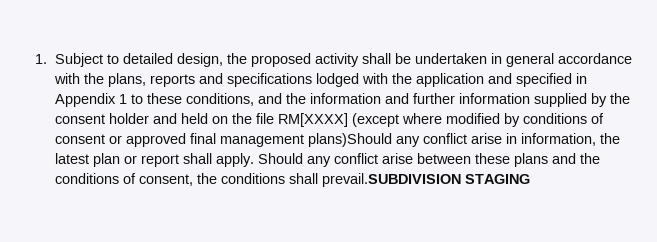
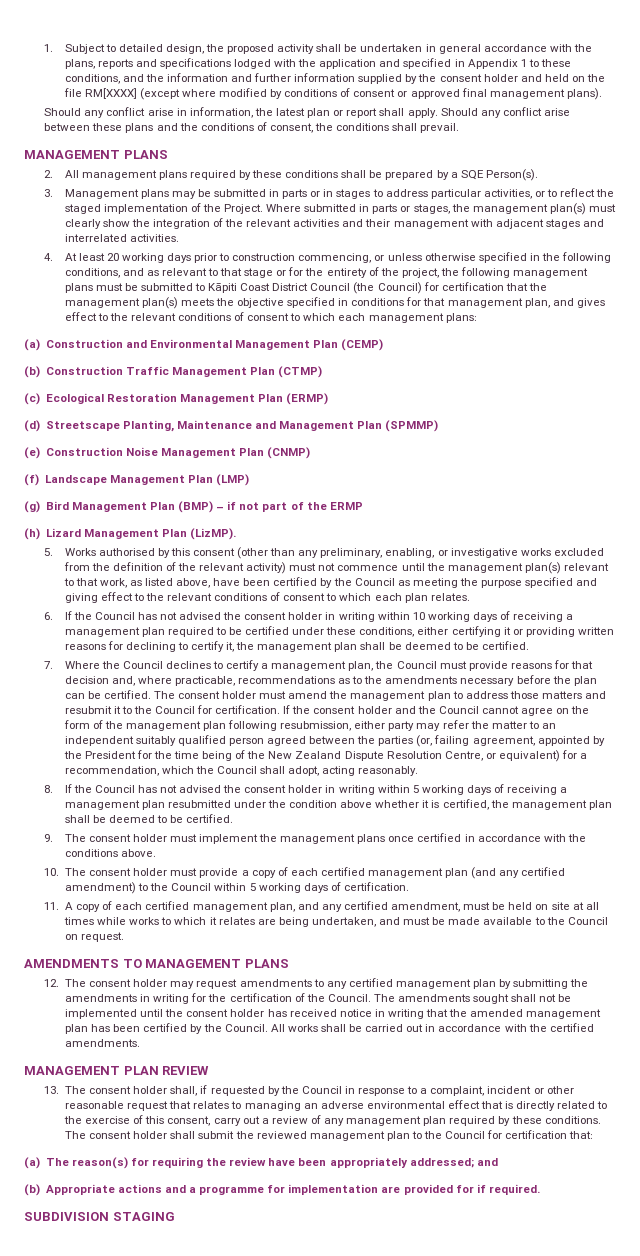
[307,133,392,147] plans)Should -> [566,88,602,100] [44,108,82,116] plans). // Should
[321,173,461,187] prevail.SUBDIVISION -> [420,123,460,133] [24,150,168,159] [44,169,538,181] [44,188,615,199] [64,203,617,215] [64,218,605,229] [64,234,179,242] [44,252,612,263] [64,267,589,278] [64,282,548,294] [64,297,605,309] [64,312,477,323] [24,339,384,351] [24,366,323,378] [24,393,329,405] [24,420,439,432] [24,447,311,459] [24,474,250,486] [24,501,363,513] [24,528,237,540] [44,547,604,559] [63,562,610,574] [63,577,598,588] [64,592,470,603] [44,611,574,622] [64,626,615,637] [64,641,530,652] [44,660,594,671] [64,675,597,686] [64,690,607,701] [64,705,590,716] [63,720,557,731] [64,735,605,747] [63,750,588,762] [64,766,419,776] [44,784,568,795] [64,799,612,810] [64,814,234,823] [44,833,586,844] [64,849,156,857] [44,867,566,879] [65,882,409,894] [44,901,599,912] [64,917,608,927] [65,932,125,942] [24,959,289,968] [44,978,589,989] [65,993,572,1004] [65,1009,602,1019] [65,1023,594,1034] [65,1039,141,1047] [24,1066,210,1075] [44,1085,574,1096] [65,1100,608,1111] [64,1115,601,1126] [65,1130,594,1141] [24,1157,498,1169] [24,1184,540,1196] [24,1212,109,1221] prevail. // MANAGEMENT PLANS // 2. All management plans required by these conditions shall be prepared by a SQE Person(s). // 3. Management plans may be submitted in parts or in stages to address particular activities, or to reflect the staged implementation of the Project. Where submitted in parts or stages, the management plan(s) must clearly show the integration of the relevant activities and their management with adjacent stages and interrelated activities. // 4. At least 20 working days prior to construction commencing, or unless otherwise specified in the following conditions, and as relevant to that stage or for the entirety of the project, the following management plans must be submitted to Kāpiti Coast District Council (the Council) for certification that the management plan(s) meets the objective specified in conditions for that management plan, and gives effect to the relevant conditions of consent to which each management plans: // (a) Construction and Environmental Management Plan (CEMP) // (b) Construction Traffic Management Plan (CTMP) // (c) Ecological Restoration Management Plan (ERMP) // (d) Streetscape Planting, Maintenance and Management Plan (SPMMP) // (e) Construction Noise Management Plan (CNMP) // (f) Landscape Management Plan (LMP) // (g) Bird Management Plan (BMP) – if not part of the ERMP // (h) Lizard Management Plan (LizMP). // 5. Works authorised by this consent (other than any preliminary, enabling, or investigative works excluded from the definition of the relevant activity) must not commence until the management plan(s) relevant to that work, as listed above, have been certified by the Council as meeting the purpose specified and giving effect to the relevant conditions of consent to which each plan relates. // 6. If the Council has not advised the consent holder in writing within 10 working days of receiving a management plan required to be certified under these conditions, either certifying it or providing written reasons for declining to certify it, the management plan shall be deemed to be certified. // 7. Where the Council declines to certify a management plan, the Council must provide reasons for that decision and, where practicable, recommendations as to the amendments necessary before the plan can be certified. The consent holder must amend the management plan to address those matters and resubmit it to the Council for certification. If the consent holder and the Council cannot agree on the form of the management plan following resubmission, either party may refer the matter to an independent suitably qualified person agreed between the parties (or, failing agreement, appointed by the President for the time being of the New Zealand Dispute Resolution Centre, or equivalent) for a recommendation, which the Council shall adopt, acting reasonably. // 8. If the Council has not advised the consent holder in writing within 5 working days of receiving a management plan resubmitted under the condition above whether it is certified, the management plan shall be deemed to be certified. // 9. The consent holder must implement the management plans once certified in accordance with the conditions above. // 10. The consent holder must provide a copy of each certified management plan (and any certified amendment) to the Council within 5 working days of certification. // 11. A copy of each certified management plan, and any certified amendment, must be held on site at all times while works to which it relates are being undertaken, and must be made available to the Council on request. // AMENDMENTS TO MANAGEMENT PLANS // 12. The consent holder may request amendments to any certified management plan by submitting the amendments in writing for the certification of the Council. The amendments sought shall not be implemented until the consent holder has received notice in writing that the amended management plan has been certified by the Council. All works shall be carried out in accordance with the certified amendments. // MANAGEMENT PLAN REVIEW // 13. The consent holder shall, if requested by the Council in response to a complaint, incident or other reasonable request that relates to managing an adverse environmental effect that is directly related to the exercise of this consent, carry out a review of any management plan required by these conditions. The consent holder shall submit the reviewed management plan to the Council for certification that: // (a) The reason(s) for requiring the review have been appropriately addressed; and // (b) Appropriate actions and a programme for implementation are provided for if required. // SUBDIVISION

